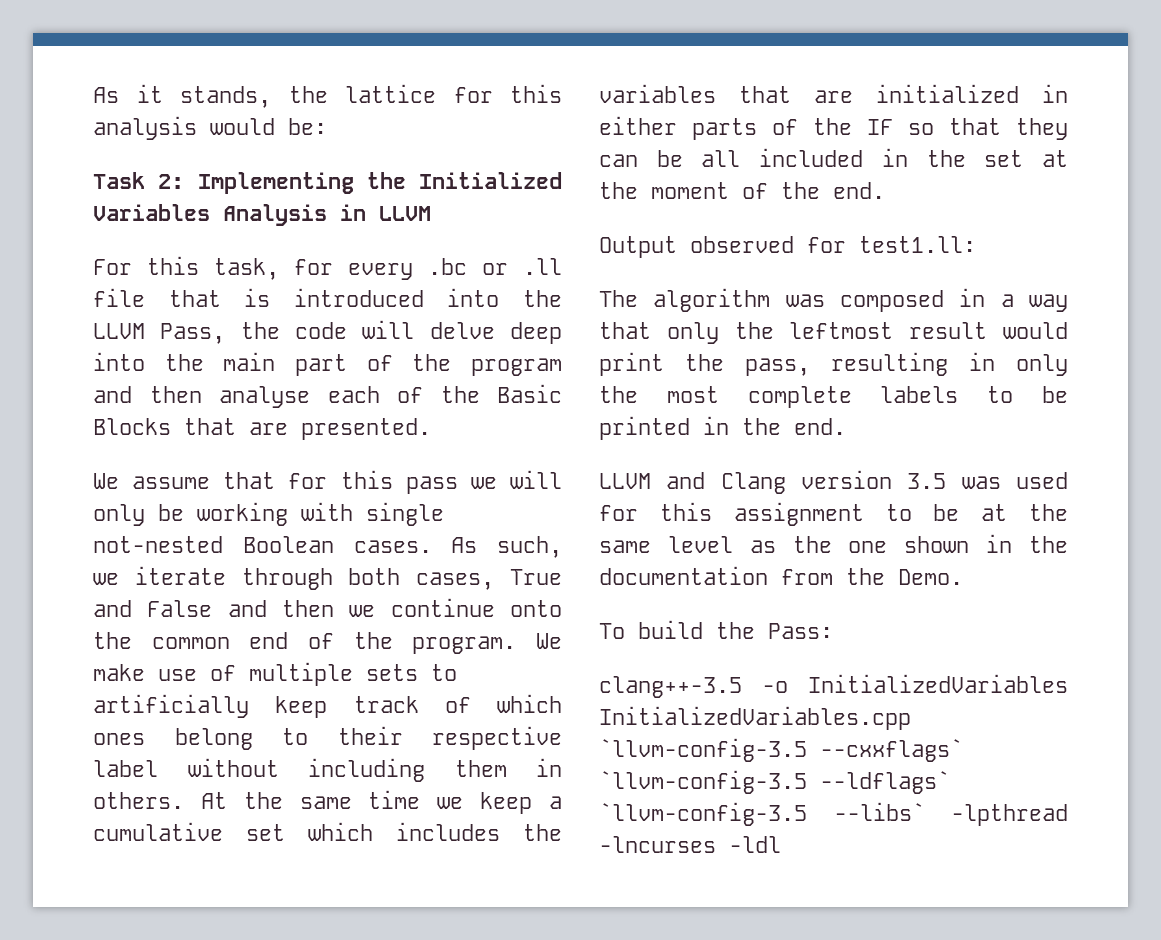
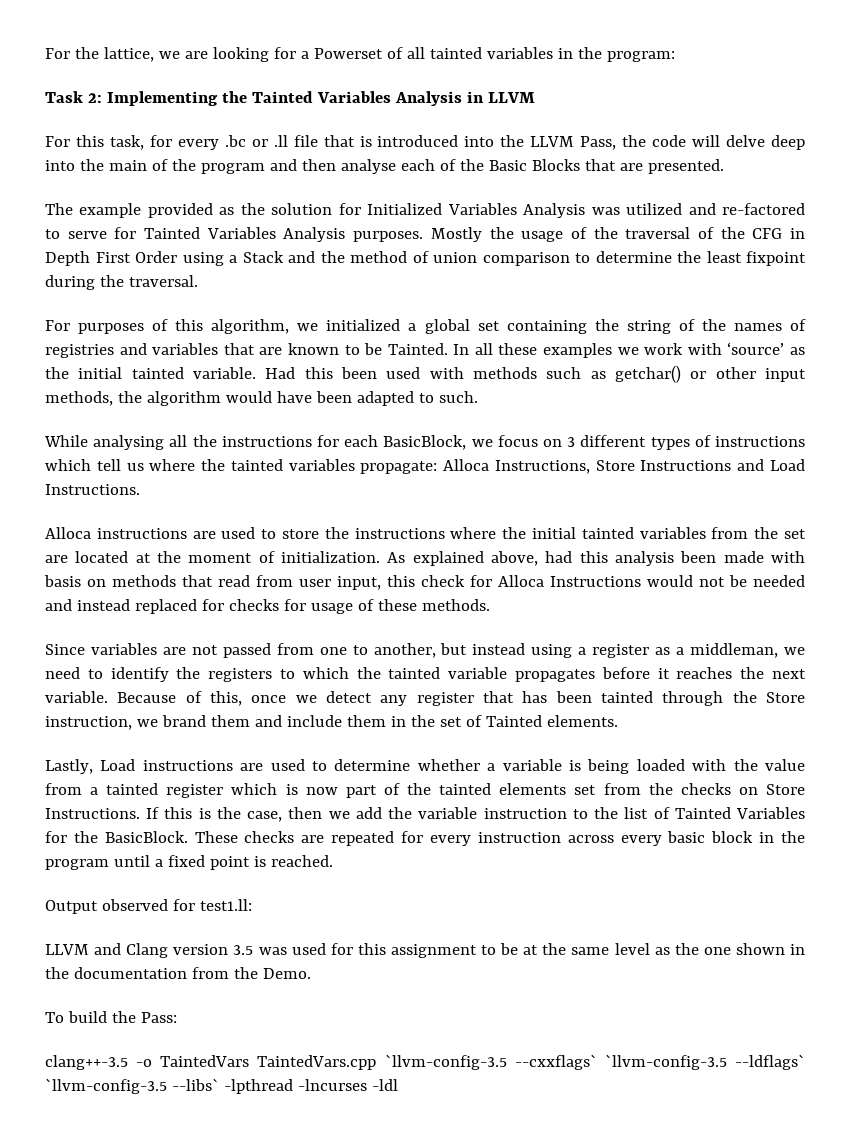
[93,84,562,108] [93,116,327,140] As it stands, the lattice for this analysis would be: -> [45,47,675,62] For the lattice, we are looking for a Powerset of all tainted variables in the program:
[419,172,562,189] Initialized -> [251,91,313,103] Tainted
[295,354,347,376] part -> (147, 165) none
[93,470,562,494] [93,502,444,526] [93,536,562,558] [93,566,562,590] [93,598,562,617] [93,632,562,654] [93,662,457,686] [93,694,562,718] [93,726,562,750] [93,758,562,782] [93,790,562,814] [93,822,562,841] [599,84,1068,103] [599,116,1068,140] [599,148,1068,167] [599,182,885,199] [599,236,976,258] [599,288,1068,312] [599,322,1068,344] [599,352,1068,376] [599,386,1068,408] [599,416,846,440] We assume that for this pass we will only be working with single not-nested Boolean cases. As such, we iterate through both cases, True and False and then we continue onto the common end of the program. We make use of multiple sets to artificially keep track of which ones belong to their respective label without including them in others. At the same time we keep a cumulative set which includes the variables that are initialized in either parts of the IF so that they can be all included in the set at the moment of the end. // Output observed for test1.ll: // The algorithm was composed in a way that only the leftmost result would print the pass, resulting in only the most complete labels to be printed in the end. -> [45,203,805,218] [45,227,805,242] [45,251,806,266] [45,275,198,290] [45,319,806,334] [45,342,806,358] [45,365,807,383] [45,391,478,406] [44,435,806,450] [45,459,805,474] [45,484,140,495] [45,527,806,539] [45,551,806,566] [44,575,805,590] [45,599,490,614] [45,643,806,658] [45,667,806,682] [45,691,806,706] [45,715,618,730] [45,759,805,774] [45,783,806,798] [45,807,806,822] [45,831,806,846] [45,855,333,870] [45,899,252,914] The example provided as the solution for Initialized Variables Analysis was utilized and re-factored to serve for Tainted Variables Analysis purposes. Mostly the usage of the traversal of the CFG in Depth First Order using a Stack and the method of union comparison to determine the least fixpoint during the traversal. // For purposes of this algorithm, we initialized a global set containing the string of the names of registries and variables that are known to be Tainted. In all these examples we work with ‘source’ as the initial tainted variable. Had this been used with methods such as getchar() or other input methods, the algorithm would have been adapted to such. // While analysing all the instructions for each BasicBlock, we focus on 3 different types of instructions which tell us where the tainted variables propagate: Alloca Instructions, Store Instructions and Load Instructions. // Alloca instructions are used to store the instructions where the initial tainted variables from the set are located at the moment of initialization. As explained above, had this analysis been made with basis on methods that read from user input, this check for Alloca Instructions would not be needed and instead replaced for checks for usage of these methods. // Since variables are not passed from one to another, but instead using a register as a middleman, we need to identify the registers to which the tainted variable propagates before it reaches the next variable. Because of this, once we detect any register that has been tainted through the Store instruction, we brand them and include them in the set of Tainted elements. // Lastly, Load instructions are used to determine whether a variable is being loaded with the value from a tainted register which is now part of the tainted elements set from the checks on Store Instructions. If this is the case, then we add the variable instruction to the list of Tainted Variables for the BasicBlock. These checks are repeated for every instruction across every basic block in the program until a fixed point is reached. // Output observed for test1.ll:
[808,674,1068,693] [599,706,911,730] InitializedVariables InitializedVariables.cpp -> [160,1055,377,1070] TaintedVars TaintedVars.cpp

